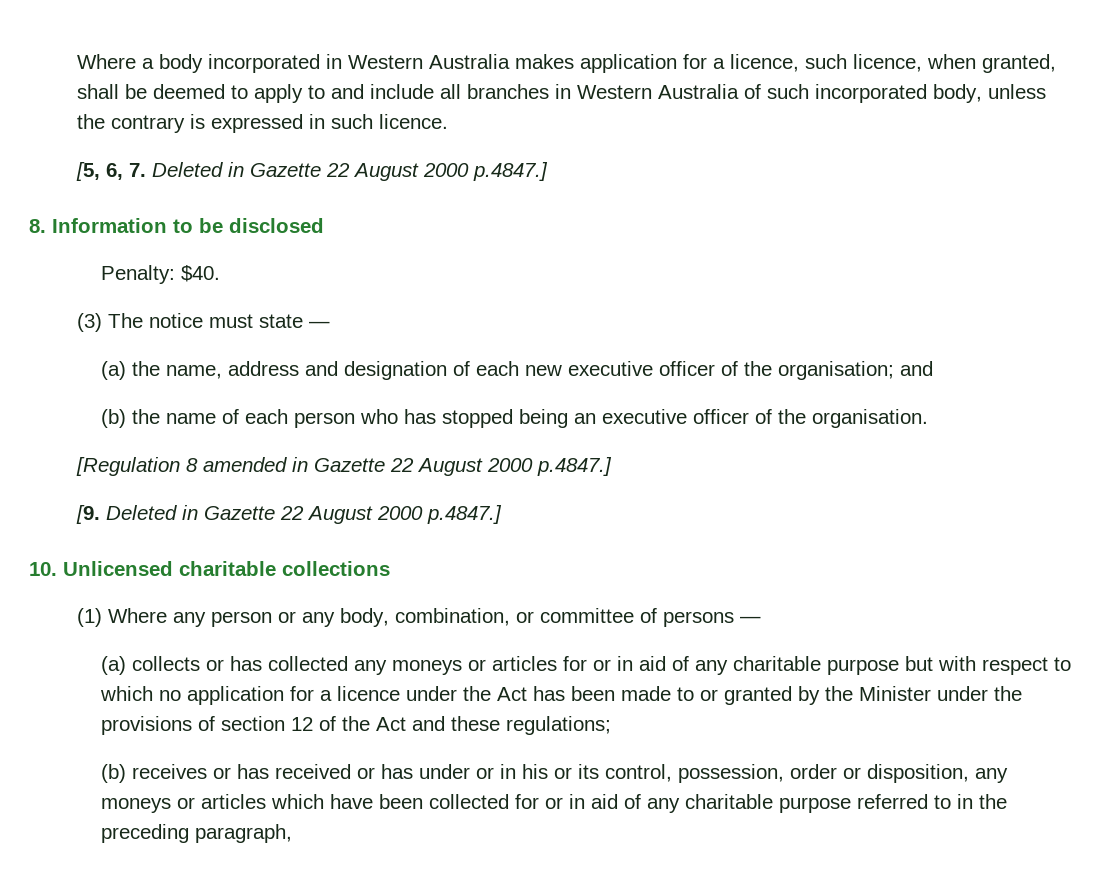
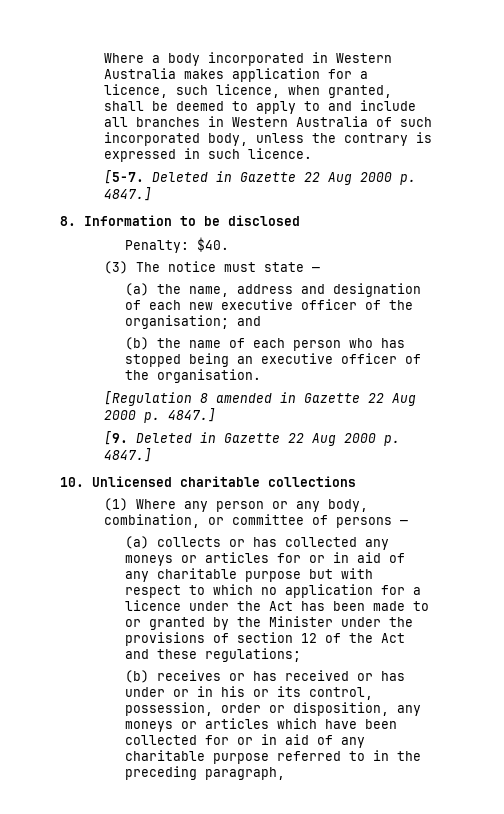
[75,162,548,181] [5, 6, 7. Deleted in Gazette 22 August 2000 p.4847.] -> [103,170,416,185] [103,187,152,201] [5-7. Deleted in Gazette 22 Aug 2000 p. 4847.]
[416,457,612,476] August 2000 p.4847.] -> [391,393,416,406] [103,408,216,423] Aug 2000 p. 4847.]
[306,505,502,524] August 2000 p.4847.] -> [311,433,400,446] [103,448,152,462] Aug 2000 p. 4847.]

